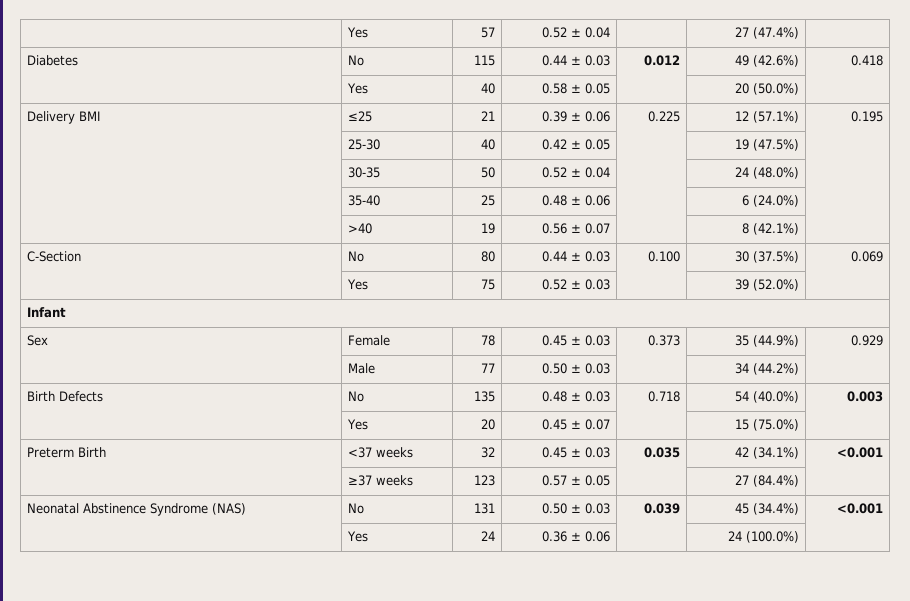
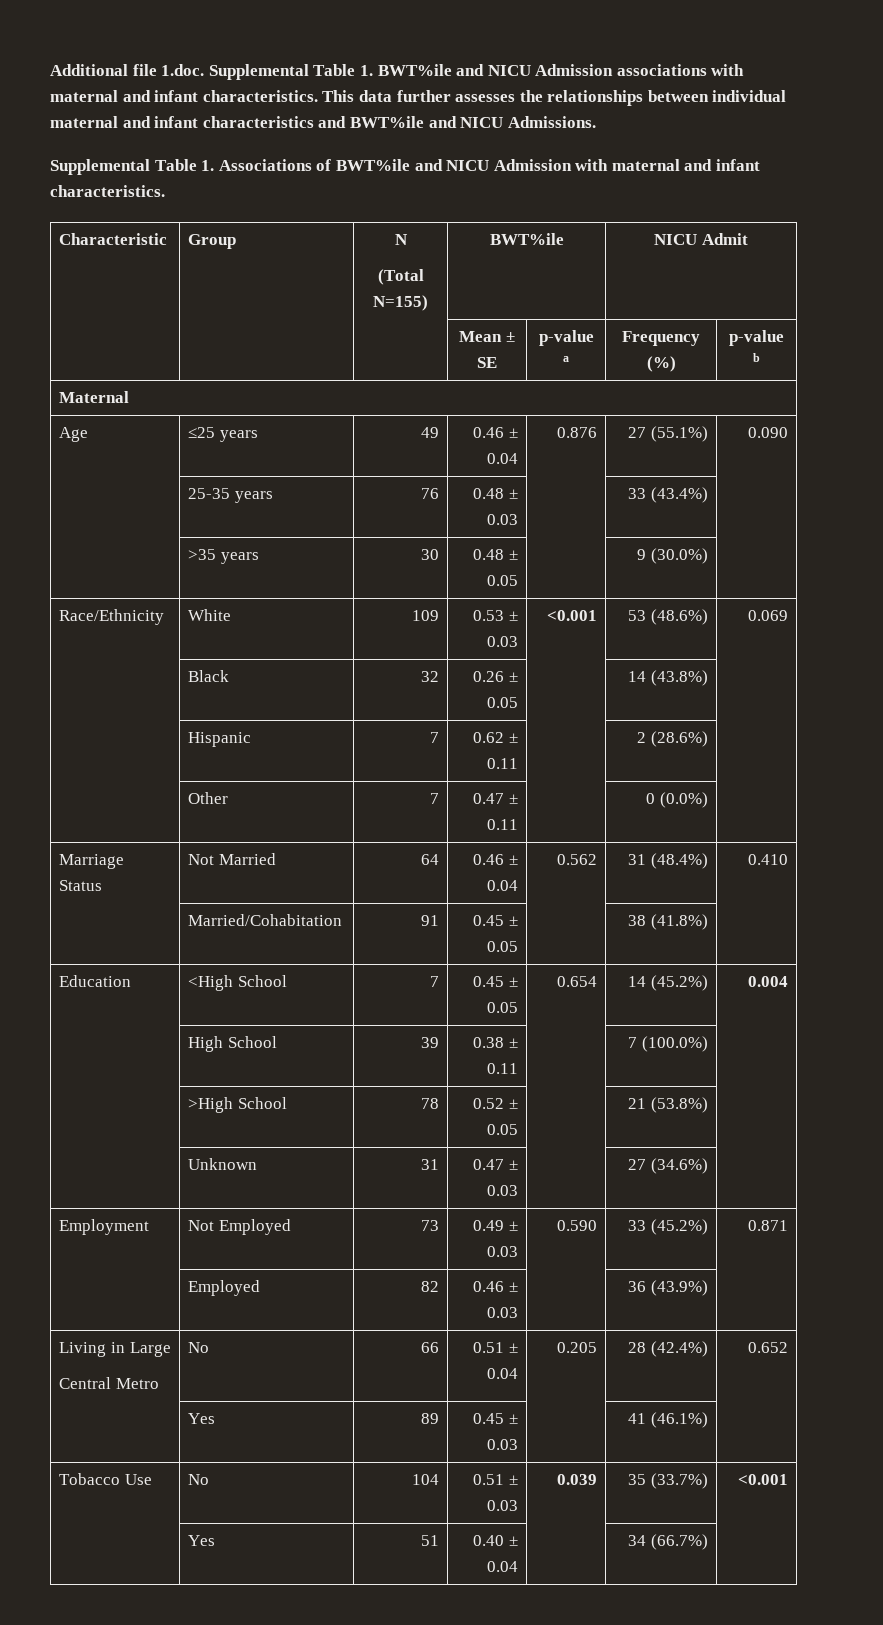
[347,27,369,38] [480,27,495,38] [541,27,610,38] [734,27,799,39] [27,55,79,66] [348,55,365,66] [473,55,495,66] [541,55,610,66] [643,55,680,66] [734,55,799,67] [850,55,883,66] [347,83,369,94] [480,83,495,94] [541,83,610,94] [734,83,799,95] [27,111,101,124] [348,111,373,122] [480,111,495,121] [541,111,610,122] [647,111,680,122] [734,111,799,123] [850,111,883,122] [348,139,381,150] [480,139,495,150] [541,139,610,150] [734,139,799,151] [348,167,381,178] [480,167,495,178] [541,167,610,178] [734,167,799,179] [348,195,381,206] [480,195,495,206] [541,195,610,206] [741,195,799,207] [348,223,373,234] [480,223,495,234] [541,223,610,234] [741,223,799,235] [27,251,82,262] [348,251,365,262] [480,251,495,262] [541,251,610,262] [647,251,680,262] [734,251,799,263] [850,251,883,262] [347,279,369,290] [480,279,495,290] [541,279,610,290] [734,279,799,291] [27,307,67,318] [27,335,49,346] [348,335,391,346] [480,335,495,346] [541,335,610,346] [647,335,680,346] [734,335,799,347] [850,335,883,346] [348,363,376,374] [480,363,495,373] [541,363,610,374] [734,363,799,375] [27,391,104,402] [348,391,365,402] [473,391,495,402] [541,391,610,402] [647,391,680,402] [734,391,799,403] [846,391,883,402] [347,419,369,430] [480,419,495,430] [541,419,610,430] [734,419,799,431] [27,447,107,458] [348,447,414,458] [480,447,495,458] [541,447,610,458] [643,447,680,458] [734,447,799,459] [836,447,883,458] [348,475,414,486] [473,475,495,486] [541,475,610,486] [734,475,799,487] [27,503,247,516] [348,503,365,514] [473,503,495,514] [541,503,567,514] | Yes | 57 | 0.52 ± 0.04 | | 27 (47.4%) | // Diabetes | No | 115 | 0.44 ± 0.03 | 0.012 | 49 (42.6%) | 0.418 // | Yes | 40 | 0.58 ± 0.05 | | 20 (50.0%) | // Delivery BMI | ≤25 | 21 | 0.39 ± 0.06 | 0.225 | 12 (57.1%) | 0.195 // | 25-30 | 40 | 0.42 ± 0.05 | | 19 (47.5%) | // | 30-35 | 50 | 0.52 ± 0.04 | | 24 (48.0%) | // | 35-40 | 25 | 0.48 ± 0.06 | | 6 (24.0%) | // | >40 | 19 | 0.56 ± 0.07 | | 8 (42.1%) | // C-Section | No | 80 | 0.44 ± 0.03 | 0.100 | 30 (37.5%) | 0.069 // | Yes | 75 | 0.52 ± 0.03 | | 39 (52.0%) | // Infant // Sex | Female | 78 | 0.45 ± 0.03 | 0.373 | 35 (44.9%) | 0.929 // | Male | 77 | 0.50 ± 0.03 | | 34 (44.2%) | // Birth Defects | No | 135 | 0.48 ± 0.03 | 0.718 | 54 (40.0%) | 0.003 // | Yes | 20 | 0.45 ± 0.07 | | 15 (75.0%) | // Preterm Birth | <37 weeks | 32 | 0.45 ± 0.03 | 0.035 | 42 (34.1%) | <0.001 // | ≥37 weeks | 123 | 0.57 ± 0.05 | | 27 (84.4%) | // Neonatal Abstinence Syndrome (NAS) | No | 131 | 0.50 -> [50,64,745,80] [50,90,787,106] [50,116,596,128] [50,159,761,175] [50,185,165,197] [59,233,168,245] [188,234,237,249] [394,234,408,245] [377,269,424,285] [373,295,428,311] [489,233,564,245] [654,233,748,245] [459,331,515,342] [477,357,497,368] [538,330,594,346] [563,356,569,362] [622,331,700,346] [646,356,676,372] [729,330,784,346] [753,353,760,362] [59,391,130,403] [59,427,89,442] [188,427,258,442] [420,427,439,438] [473,427,518,438] [486,453,518,464] [556,427,597,438] [628,426,708,442] [747,427,788,438] [188,488,273,503] [420,488,439,499] [473,488,518,499] [486,514,518,525] [628,487,708,503] [188,549,259,564] [420,549,439,560] [473,549,518,560] [486,575,518,586] [637,548,708,564] [59,609,165,625] [188,609,232,621] [411,610,439,621] [473,610,518,621] [486,636,518,647] [546,610,597,621] [628,609,708,625] [747,610,788,621] [188,670,230,682] [420,671,439,682] [473,671,518,682] [486,697,518,708] [628,670,708,686] [188,732,252,747] [429,732,439,743] [473,732,518,743] [486,758,518,769] [637,731,708,747] [188,792,229,804] [429,793,439,804] [473,793,518,804] [486,819,518,830] [646,792,708,808] [59,854,125,869] [59,880,103,891] [188,853,276,865] [420,854,439,865] [473,854,518,865] [486,880,518,891] [556,854,597,865] [628,853,708,869] [747,854,788,865] [188,914,343,926] [420,915,439,926] [473,915,518,926] [486,941,518,952] [628,914,708,930] [59,975,132,987] [188,975,287,991] [429,976,439,987] [473,976,518,987] [486,1002,518,1013] [556,976,597,987] [628,975,708,991] [747,976,788,987] [188,1036,277,1052] [420,1037,439,1048] [473,1037,518,1048] [486,1063,518,1074] [628,1036,708,1052] [188,1097,287,1113] [420,1098,439,1109] [473,1098,518,1109] [486,1124,518,1135] [628,1097,708,1113] [188,1158,258,1170] [420,1159,439,1170] [473,1159,518,1170] [486,1185,518,1196] [628,1158,708,1174] [59,1219,150,1235] [188,1219,291,1235] [420,1220,439,1231] [473,1220,518,1231] [486,1246,518,1257] [556,1220,597,1231] [628,1219,708,1235] [747,1220,788,1231] [188,1280,261,1296] [420,1281,439,1292] [473,1281,518,1292] [486,1307,518,1318] [628,1280,708,1296] [59,1342,171,1357] [59,1377,159,1389] [188,1342,210,1353] [420,1342,439,1353] [473,1342,518,1353] [486,1368,518,1379] [556,1342,597,1353] [628,1341,708,1357] [747,1342,788,1353] [188,1413,216,1424] [420,1413,439,1424] [473,1413,518,1424] [486,1439,518,1450] [628,1412,708,1428] [59,1473,152,1485] [188,1474,210,1485] [411,1474,439,1485] [473,1474,505,1485] Additional file 1.doc. Supplemental Table 1. BWT%ile and NICU Admission associations with maternal and infant characteristics. This data further assesses the relationships between individual maternal and infant characteristics and BWT%ile and NICU Admissions. // Supplemental Table 1. Associations of BWT%ile and NICU Admission with maternal and infant characteristics. // Characteristic | Group | N // (Total N=155) | BWT%ile | NICU Admit // | | | Mean ± SE | p-value a | Frequency (%) | p-value b // Maternal // Age | ≤25 years | 49 | 0.46 ± 0.04 | 0.876 | 27 (55.1%) | 0.090 // | 25-35 years | 76 | 0.48 ± 0.03 | | 33 (43.4%) | // | >35 years | 30 | 0.48 ± 0.05 | | 9 (30.0%) | // Race/Ethnicity | White | 109 | 0.53 ± 0.03 | <0.001 | 53 (48.6%) | 0.069 // | Black | 32 | 0.26 ± 0.05 | | 14 (43.8%) | // | Hispanic | 7 | 0.62 ± 0.11 | | 2 (28.6%) | // | Other | 7 | 0.47 ± 0.11 | | 0 (0.0%) | // Marriage Status | Not Married | 64 | 0.46 ± 0.04 | 0.562 | 31 (48.4%) | 0.410 // | Married/Cohabitation | 91 | 0.45 ± 0.05 | | 38 (41.8%) | // Education | <High School | 7 | 0.45 ± 0.05 | 0.654 | 14 (45.2%) | 0.004 // | High School | 39 | 0.38 ± 0.11 | | 7 (100.0%) | // | >High School | 78 | 0.52 ± 0.05 | | 21 (53.8%) | // | Unknown | 31 | 0.47 ± 0.03 | | 27 (34.6%) | // Employment | Not Employed | 73 | 0.49 ± 0.03 | 0.590 | 33 (45.2%) | 0.871 // | Employed | 82 | 0.46 ± 0.03 | | 36 (43.9%) | // Living in Large // Central Metro | No | 66 | 0.51 ± 0.04 | 0.205 | 28 (42.4%) | 0.652 // | Yes | 89 | 0.45 ± 0.03 | | 41 (46.1%) | // Tobacco Use | No | 104 | 0.51
[734,503,799,515] 45 (34.4%) -> [628,1473,708,1489] 35 (33.7%)
[480,531,495,541] [541,531,610,542] [727,531,799,543] 24 | 0.36 ± 0.06 | | 24 (100.0%) -> [420,1535,439,1546] [473,1535,518,1546] [486,1561,518,1572] [628,1534,708,1550] 51 | 0.40 ± 0.04 | | 34 (66.7%)

